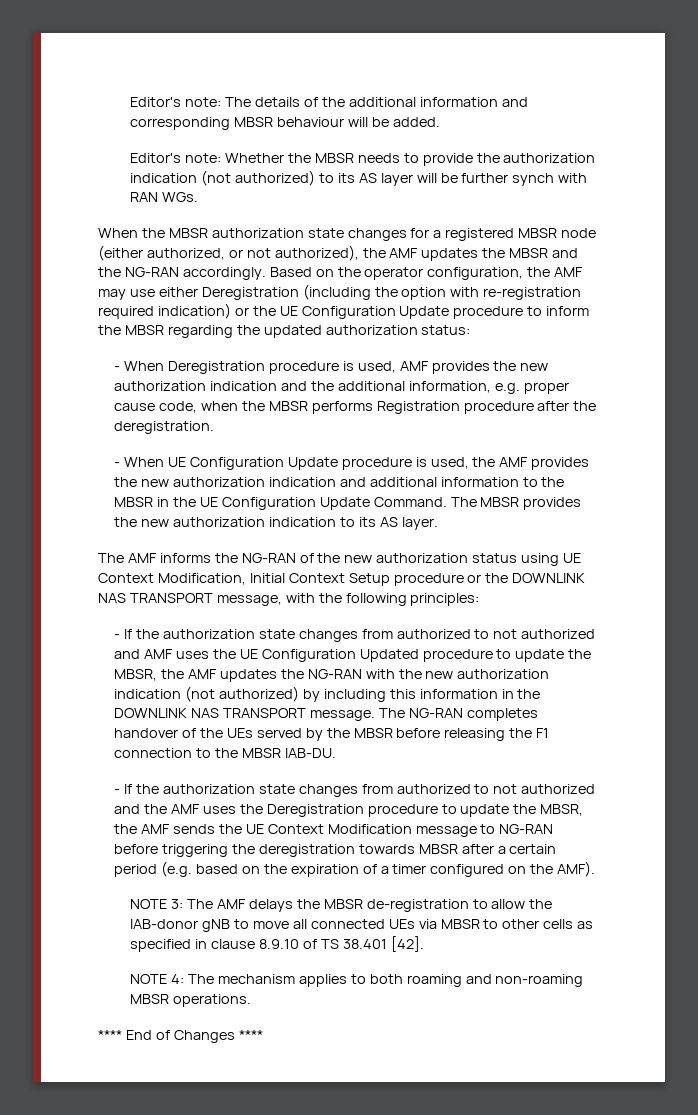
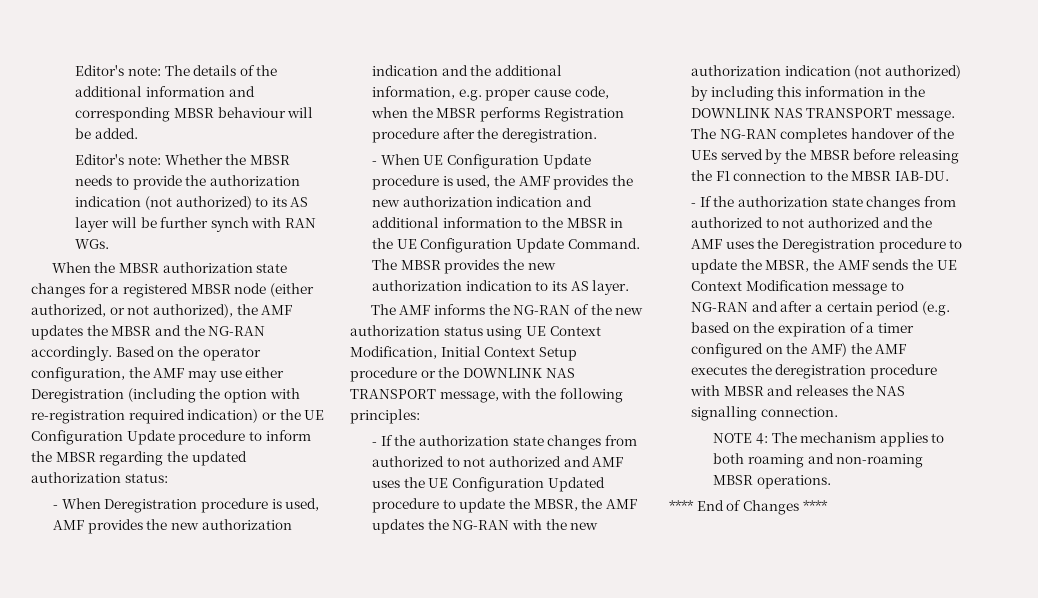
[114,844,458,857] before triggering the deregistration towards MBSR -> [751,301,778,312] and
[557,861,596,877] [130,899,553,912] [130,919,594,932] [130,936,424,952] AMF). // NOTE 3: The AMF delays the MBSR de-registration to allow the IAB-donor gNB to move all connected UEs via MBSR to other cells as specified in clause 8.9.10 of TS 38.401 [42]. -> [811,343,907,357] [691,364,938,379] [690,385,906,396] [691,406,838,421] AMF) the AMF executes the deregistration procedure with MBSR and releases the NAS signalling connection.

